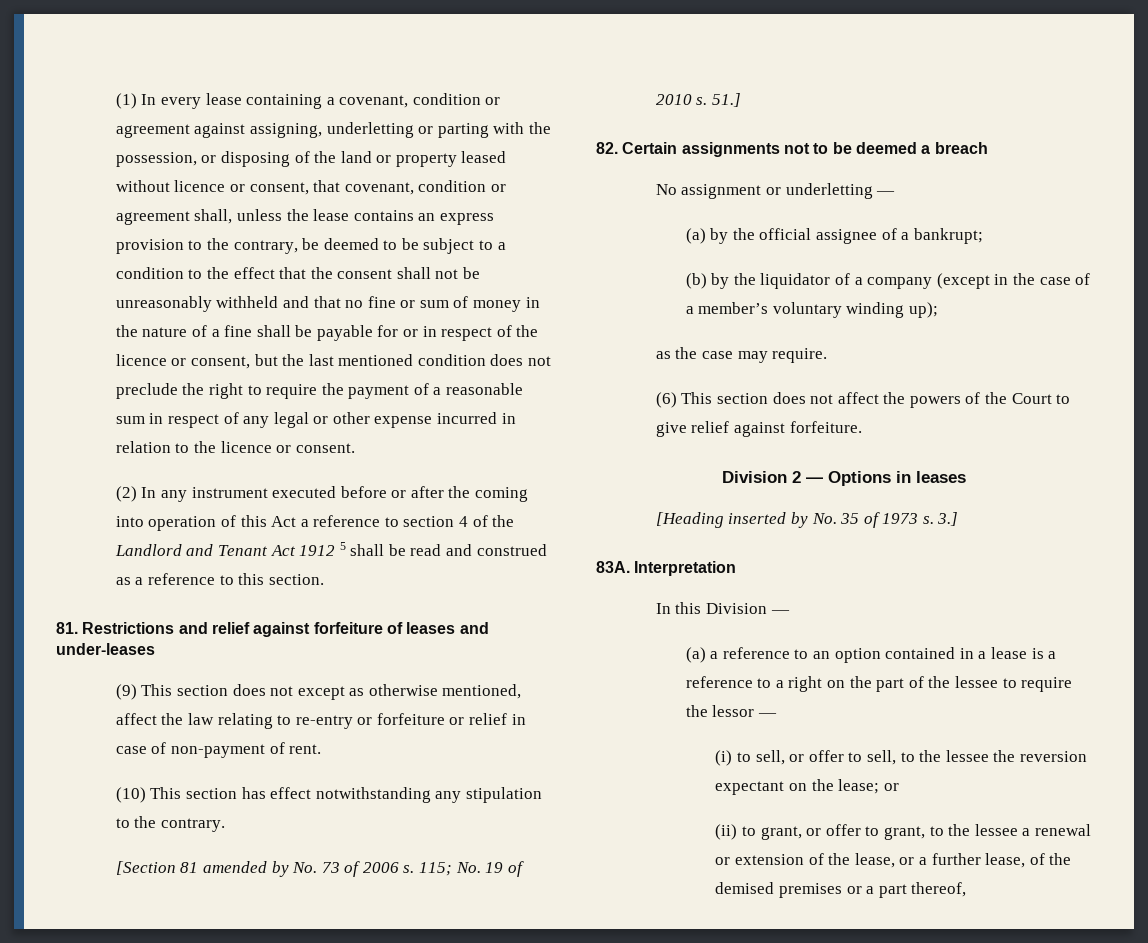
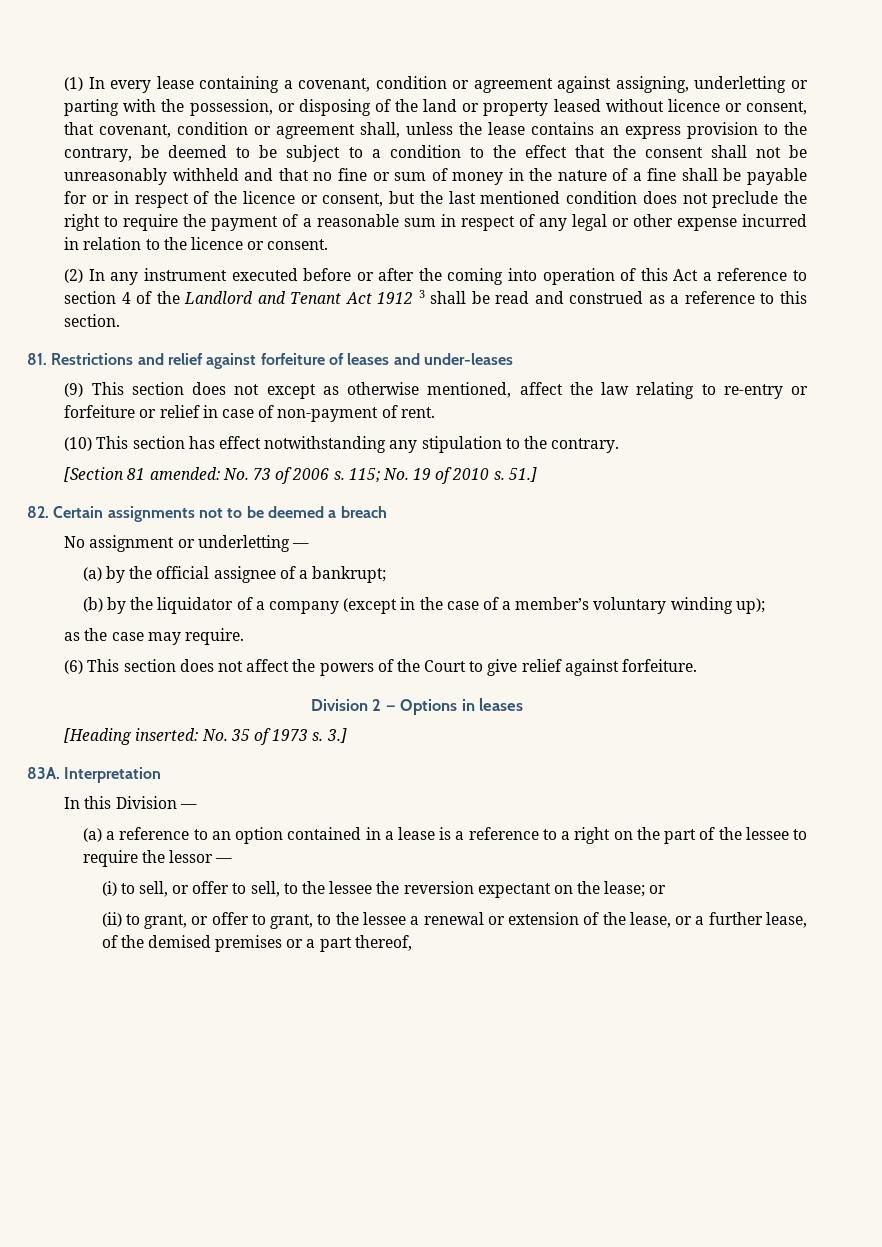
[339,542,346,550] 5 -> [418,290,425,298] 3
[202,861,289,877] amended by -> [149,467,220,480] amended:
[728,512,808,528] inserted by -> [135,728,199,741] inserted:

